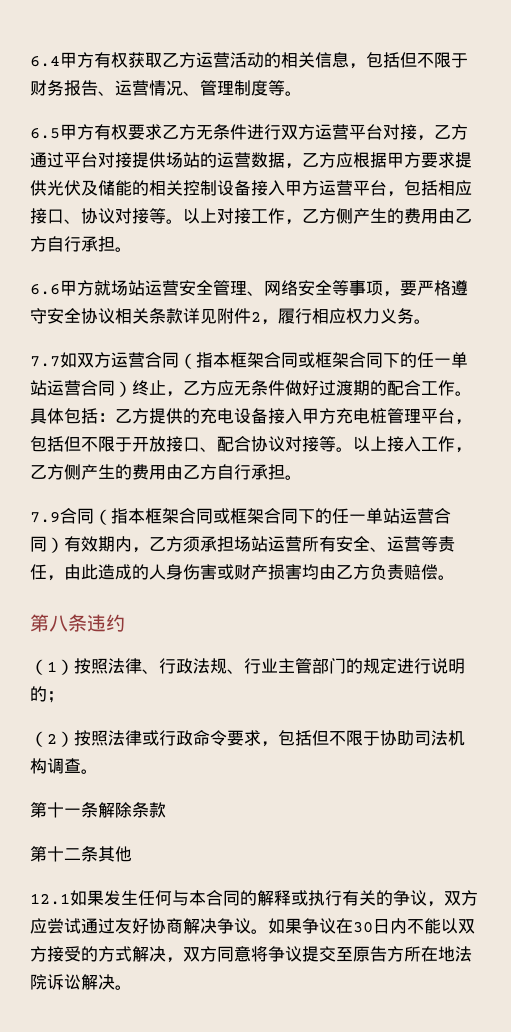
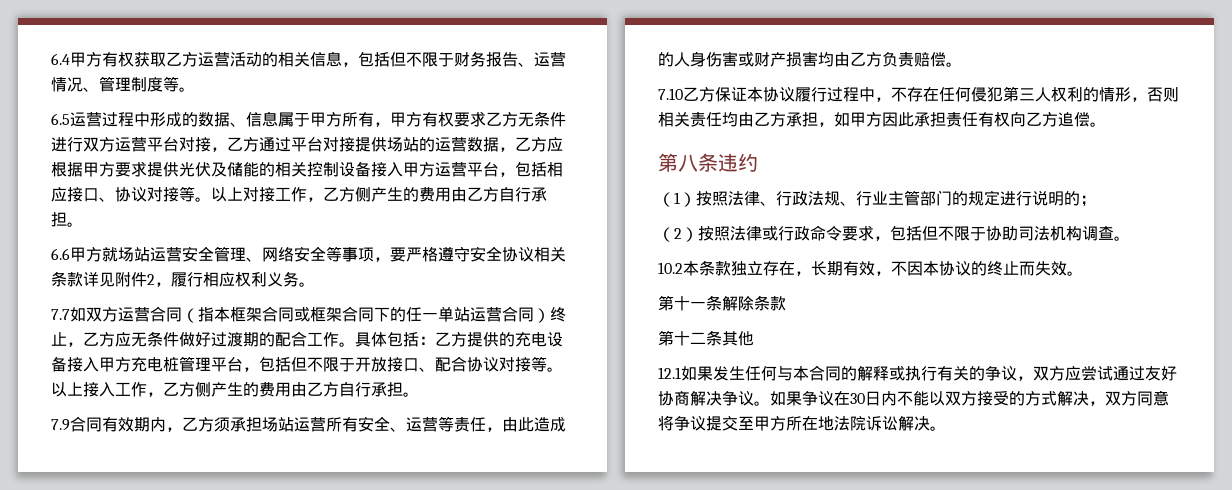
(60, 133) none -> [70,111,390,127] 运营过程中形成的数据、信息属于甲方所有，
[363,308,380,324] 力 -> [251,272,267,287] 利
[94,508,451,525] [30,536,64,553] （指本框架合同或框架合同下的任一单站运营合同） -> (102, 424) none
(455, 577) none -> [658,86,1179,102] [658,111,1106,127] // 7.10乙方保证本协议履行过程中，不存在任何侵犯第三人权利的情形，否则相关责任均由乙方承担，如甲方因此承担责任有权向乙方追偿。
(98, 771) none -> [658,260,1083,276] // 10.2本条款独立存在，长期有效，不因本协议的终止而失效。
[353,946,387,962] 原告 -> [754,416,770,431] 甲

